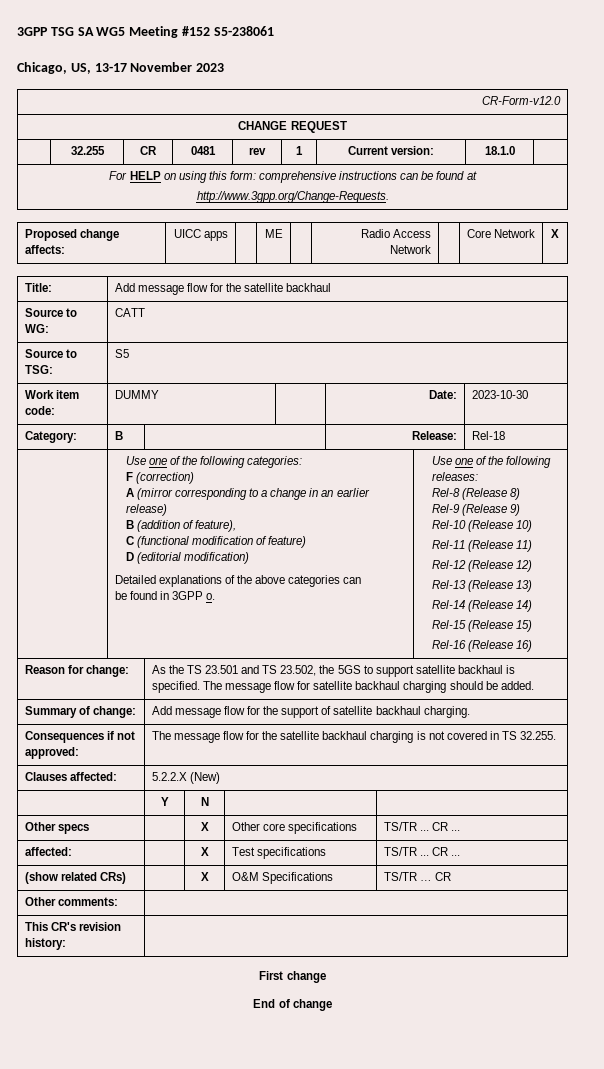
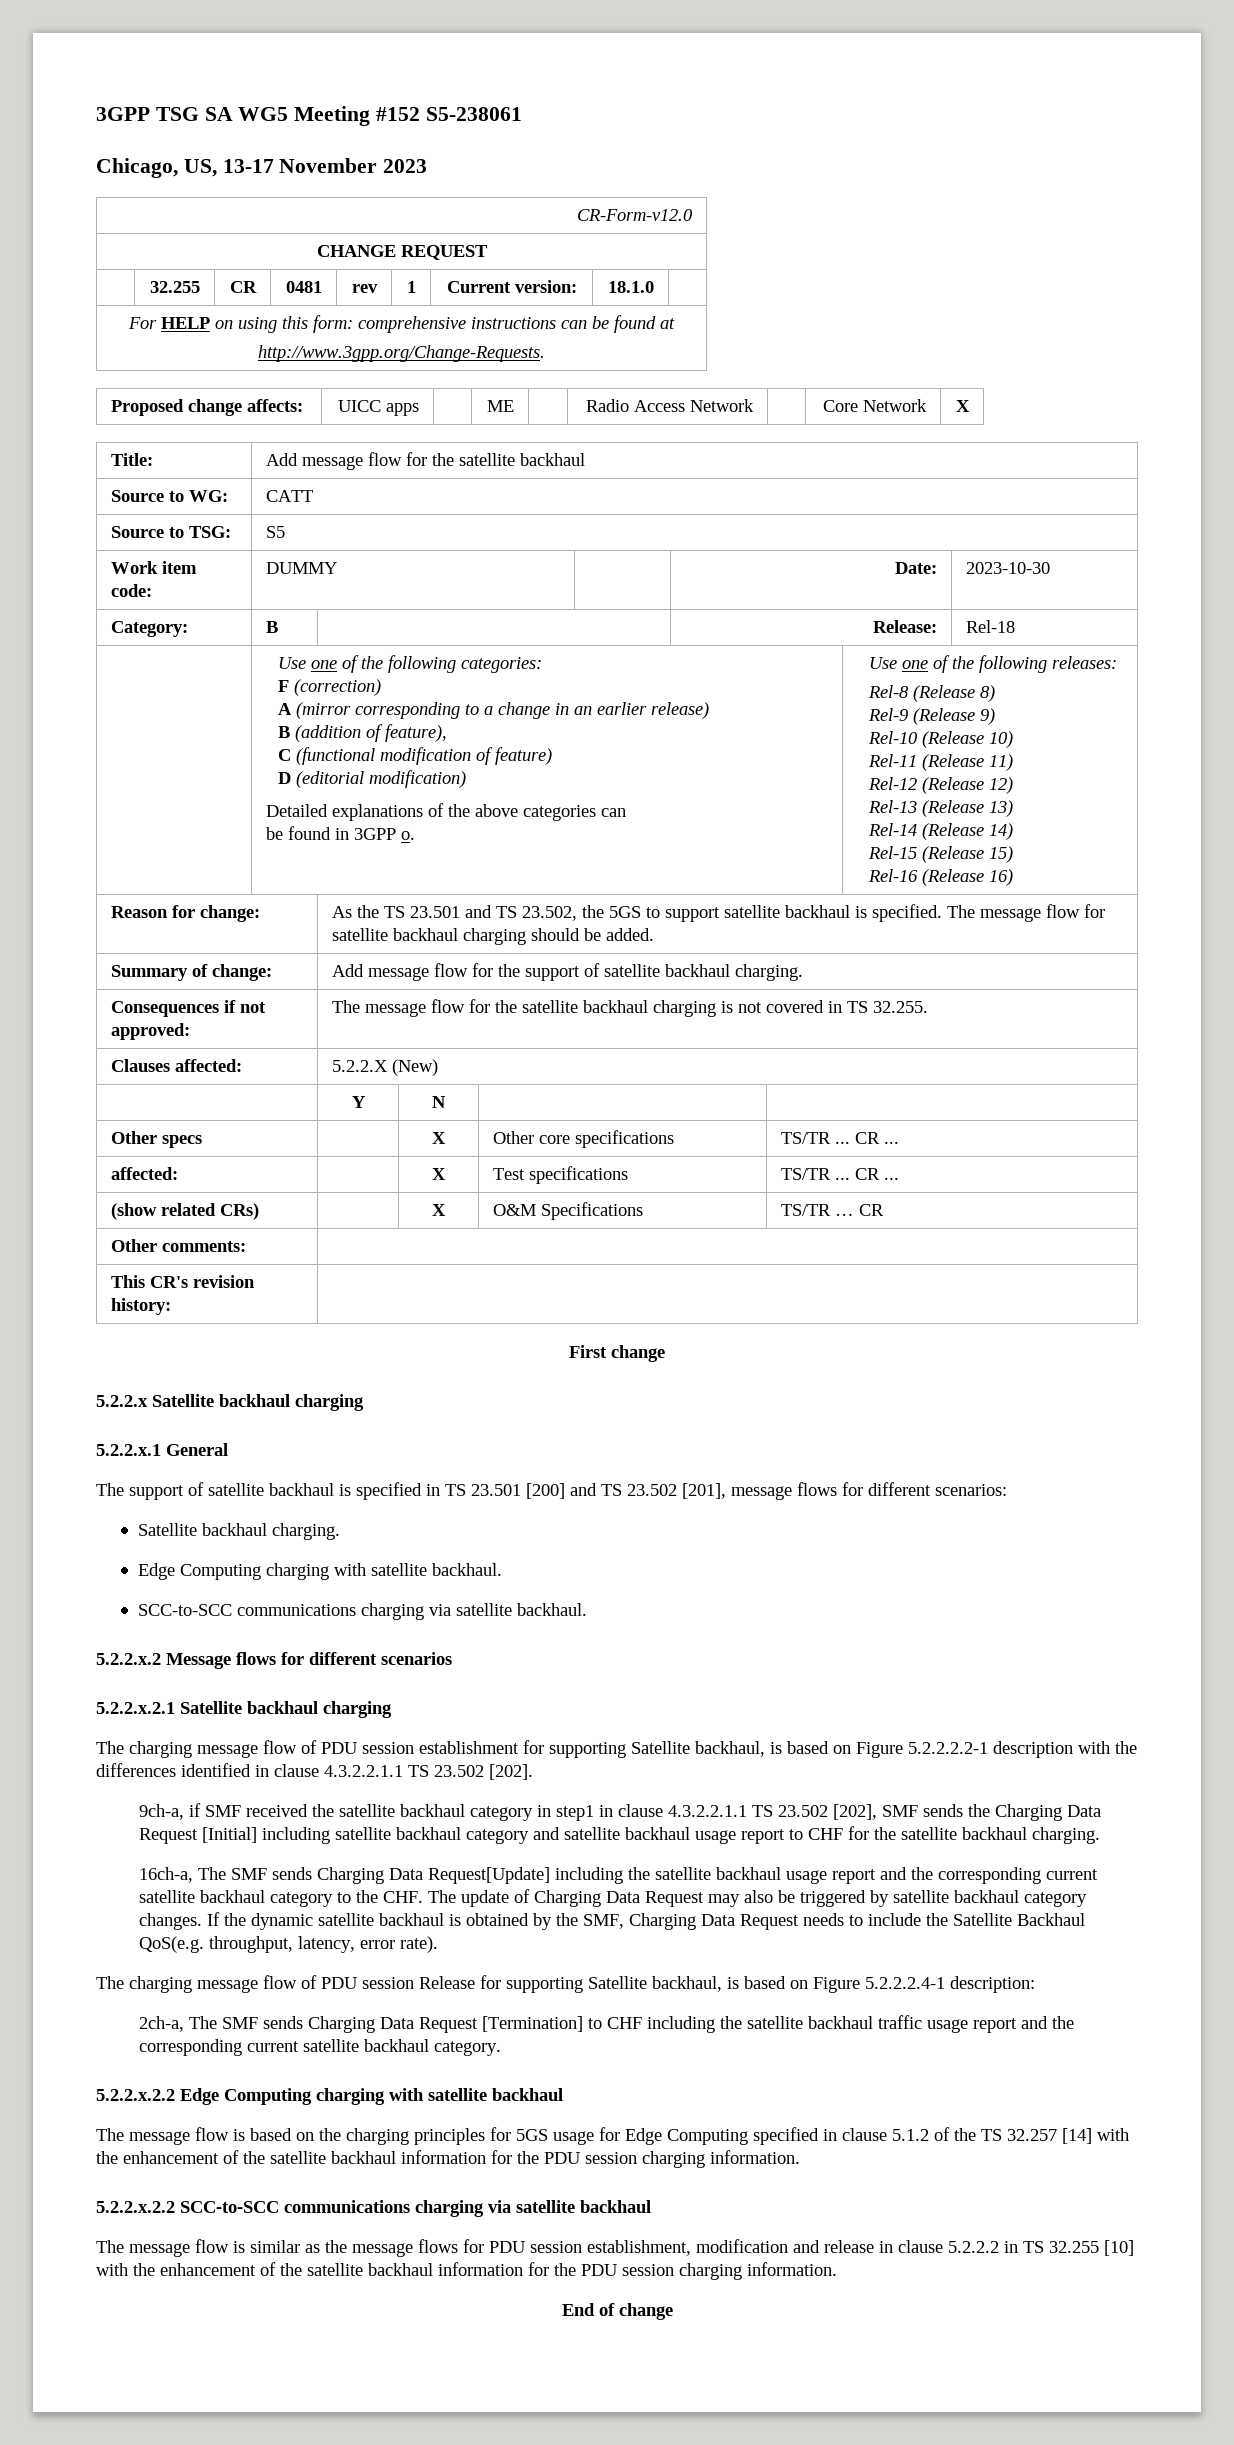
(326, 977) none -> [96,1394,364,1411] [96,1443,228,1456] [96,1482,1007,1500] [137,1523,340,1540] [137,1563,502,1580] [137,1603,587,1620] [96,1652,452,1669] [96,1701,392,1718] [96,1740,1137,1758] [96,1763,533,1780] [138,1803,1101,1821] [138,1826,1100,1844] [138,1867,1098,1884] [138,1889,1087,1907] [138,1912,1085,1930] [138,1936,438,1953] [96,1975,1035,1993] [138,2015,1074,2033] [138,2039,501,2056] [96,2088,563,2105] [96,2127,1129,2145] [96,2150,800,2168] [96,2200,651,2217] [96,2239,1134,2257] [96,2262,837,2280] // 5.2.2.x Satellite backhaul charging // 5.2.2.x.1 General // The support of satellite backhaul is specified in TS 23.501 [200] and TS 23.502 [201], message flows for different scenarios: // Satellite backhaul charging. // Edge Computing charging with satellite backhaul. // SCC-to-SCC communications charging via satellite backhaul. // 5.2.2.x.2 Message flows for different scenarios // 5.2.2.x.2.1 Satellite backhaul charging // The charging message flow of PDU session establishment for supporting Satellite backhaul, is based on Figure 5.2.2.2.2-1 description with the differences identified in clause 4.3.2.2.1.1 TS 23.502 [202]. // 9ch-a, if SMF received the satellite backhaul category in step1 in clause 4.3.2.2.1.1 TS 23.502 [202], SMF sends the Charging Data Request [Initial] including satellite backhaul category and satellite backhaul usage report to CHF for the satellite backhaul charging. // 16ch-a, The SMF sends Charging Data Request[Update] including the satellite backhaul usage report and the corresponding current satellite backhaul category to the CHF. The update of Charging Data Request may also be triggered by satellite backhaul category changes. If the dynamic satellite backhaul is obtained by the SMF, Charging Data Request needs to include the Satellite Backhaul QoS(e.g. throughput, latency, error rate). // The charging message flow of PDU session Release for supporting Satellite backhaul, is based on Figure 5.2.2.2.4-1 description: // 2ch-a, The SMF sends Charging Data Request [Termination] to CHF including the satellite backhaul traffic usage report and the corresponding current satellite backhaul category. // 5.2.2.x.2.2 Edge Computing charging with satellite backhaul // The message flow is based on the charging principles for 5GS usage for Edge Computing specified in clause 5.1.2 of the TS 32.257 [14] with the enhancement of the satellite backhaul information for the PDU session charging information. // 5.2.2.x.2.2 SCC-to-SCC communications charging via satellite backhaul // The message flow is similar as the message flows for PDU session establishment, modification and release in clause 5.2.2.2 in TS 32.255 [10] with the enhancement of the satellite backhaul information for the PDU session charging information.

